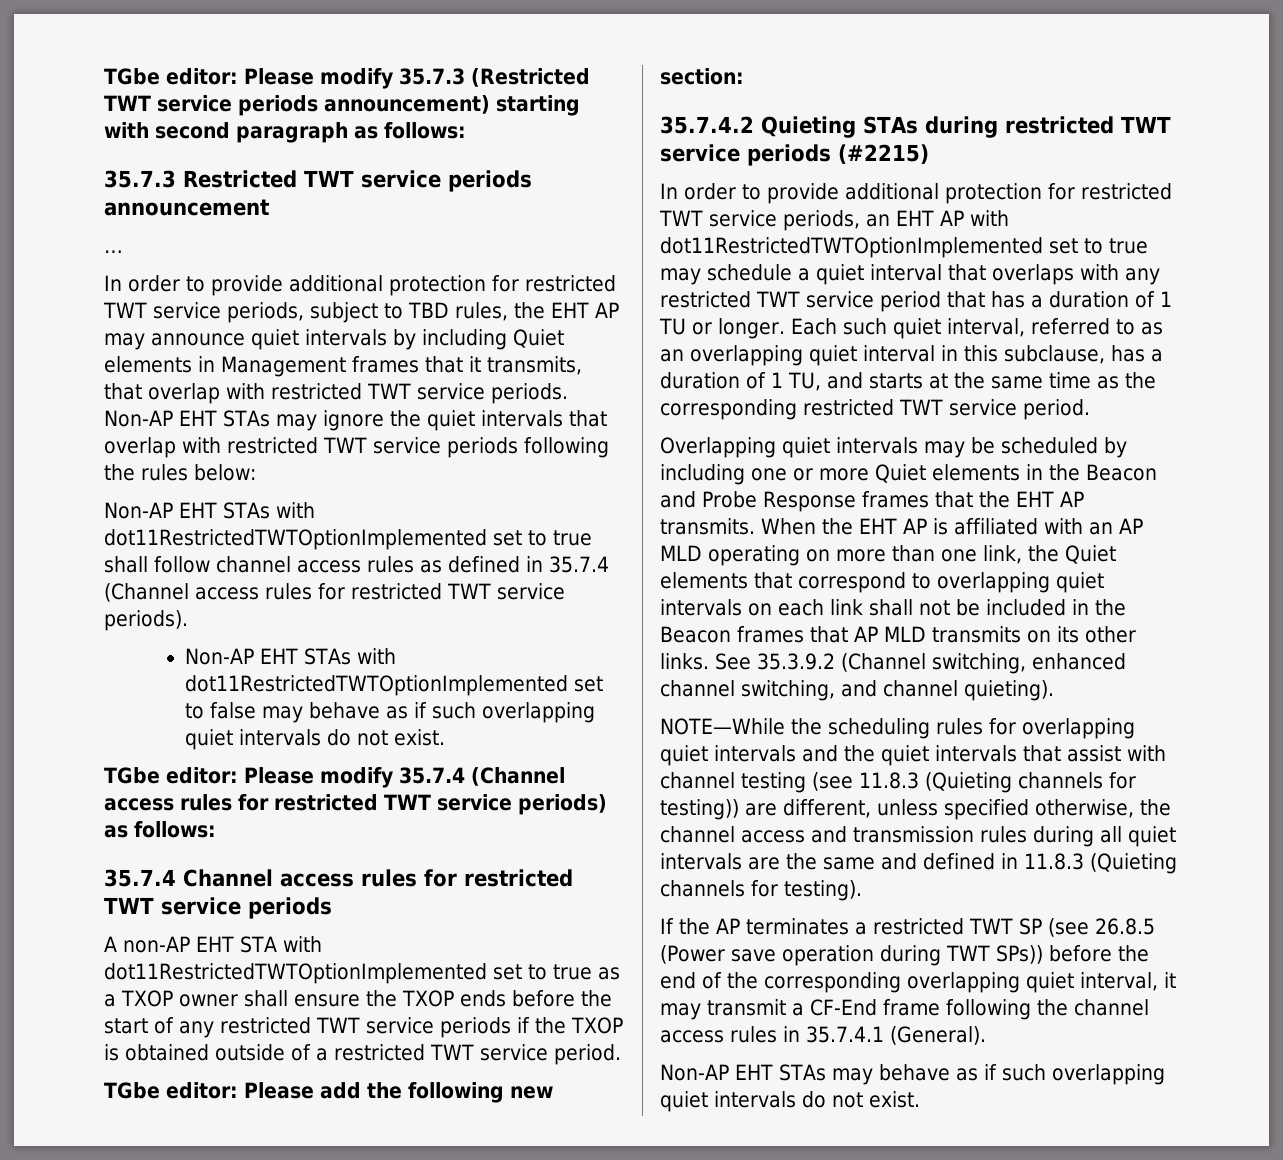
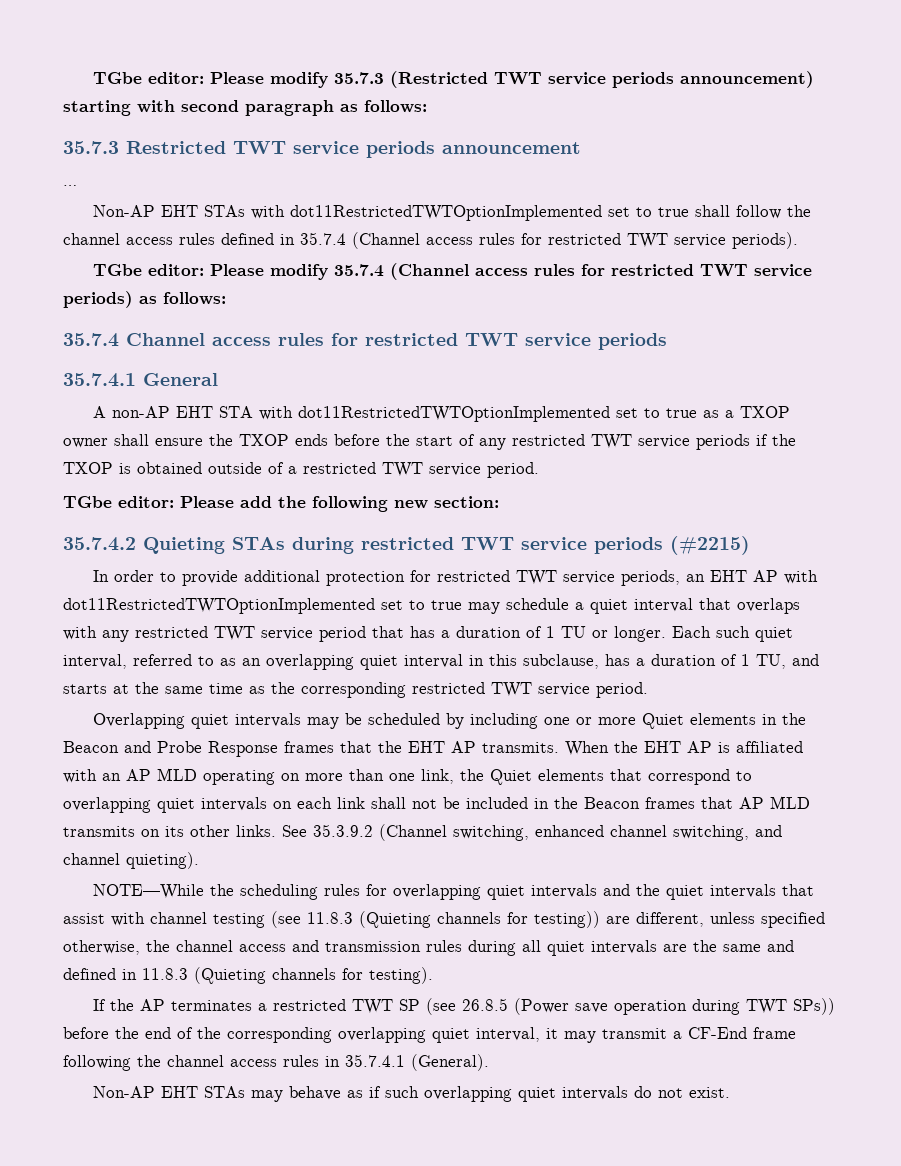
[104,275,616,296] [103,302,619,323] [104,329,564,350] [104,356,582,377] [104,383,568,404] [104,410,607,431] [104,437,609,458] [104,464,256,481] // In order to provide additional protection for restricted TWT service periods, subject to TBD rules, the EHT AP may announce quiet intervals by including Quiet elements in Management frames that it transmits, that overlap with restricted TWT service periods. Non-AP EHT STAs may ignore the quiet intervals that overlap with restricted TWT service periods following the rules below: -> (77, 185) none
[216,556,442,573] channel access rules as -> [787,205,812,217] [63,233,215,245] the channel access rules
[185,648,397,665] [185,675,604,696] [185,702,596,723] [185,729,446,750] // Non-AP EHT STAs with dot11RestrictedTWTOptionImplemented set to false may behave as if such overlapping quiet intervals do not exist. -> (798, 240) none
(332, 908) none -> [63,373,218,387] // 35.7.4.1 General

